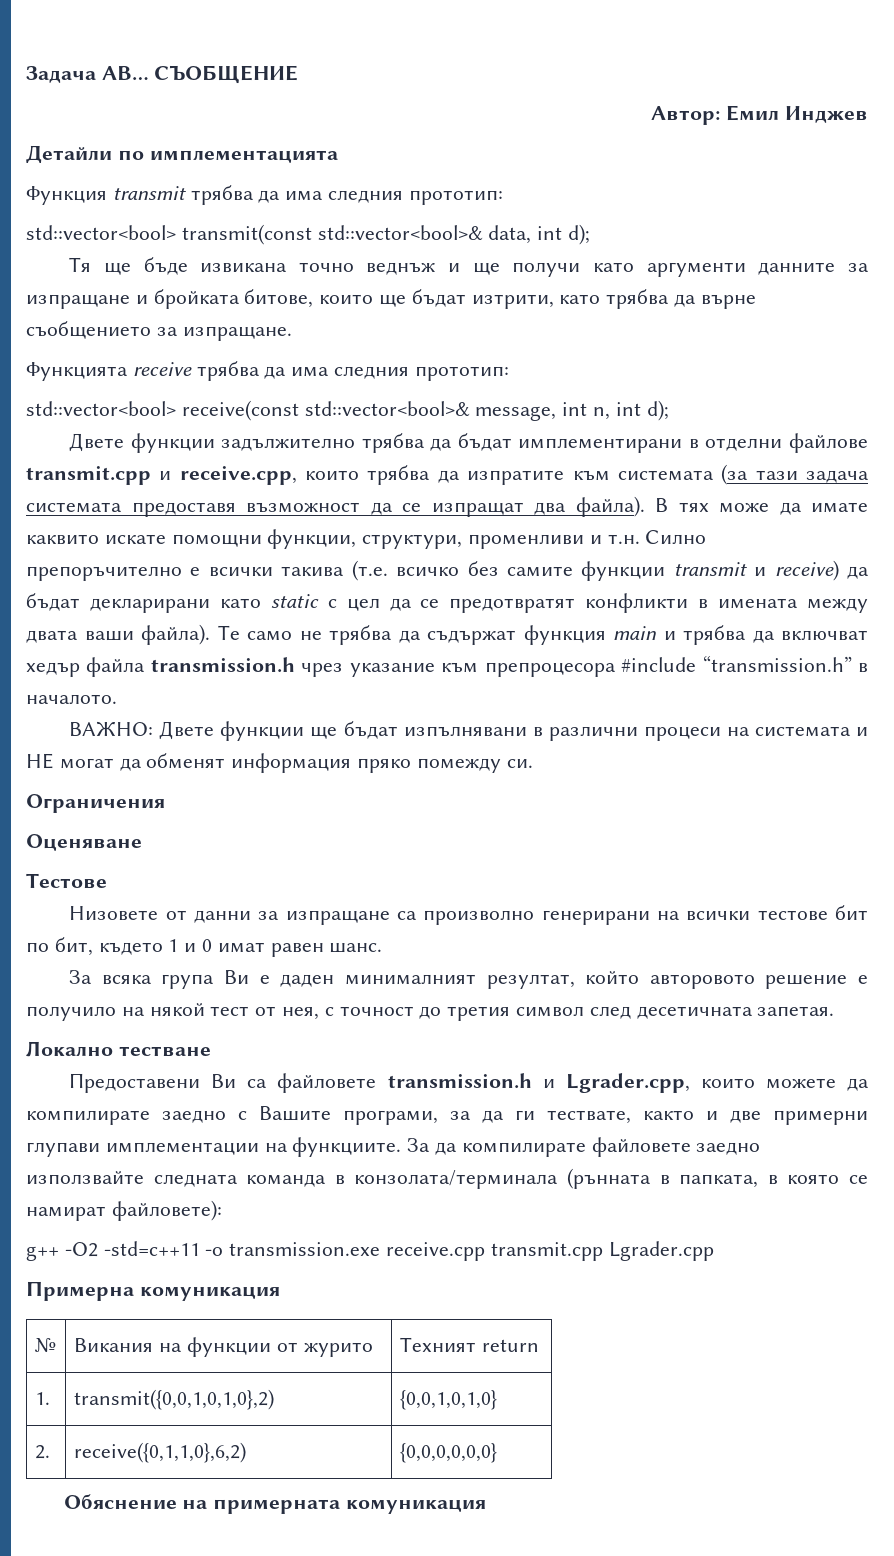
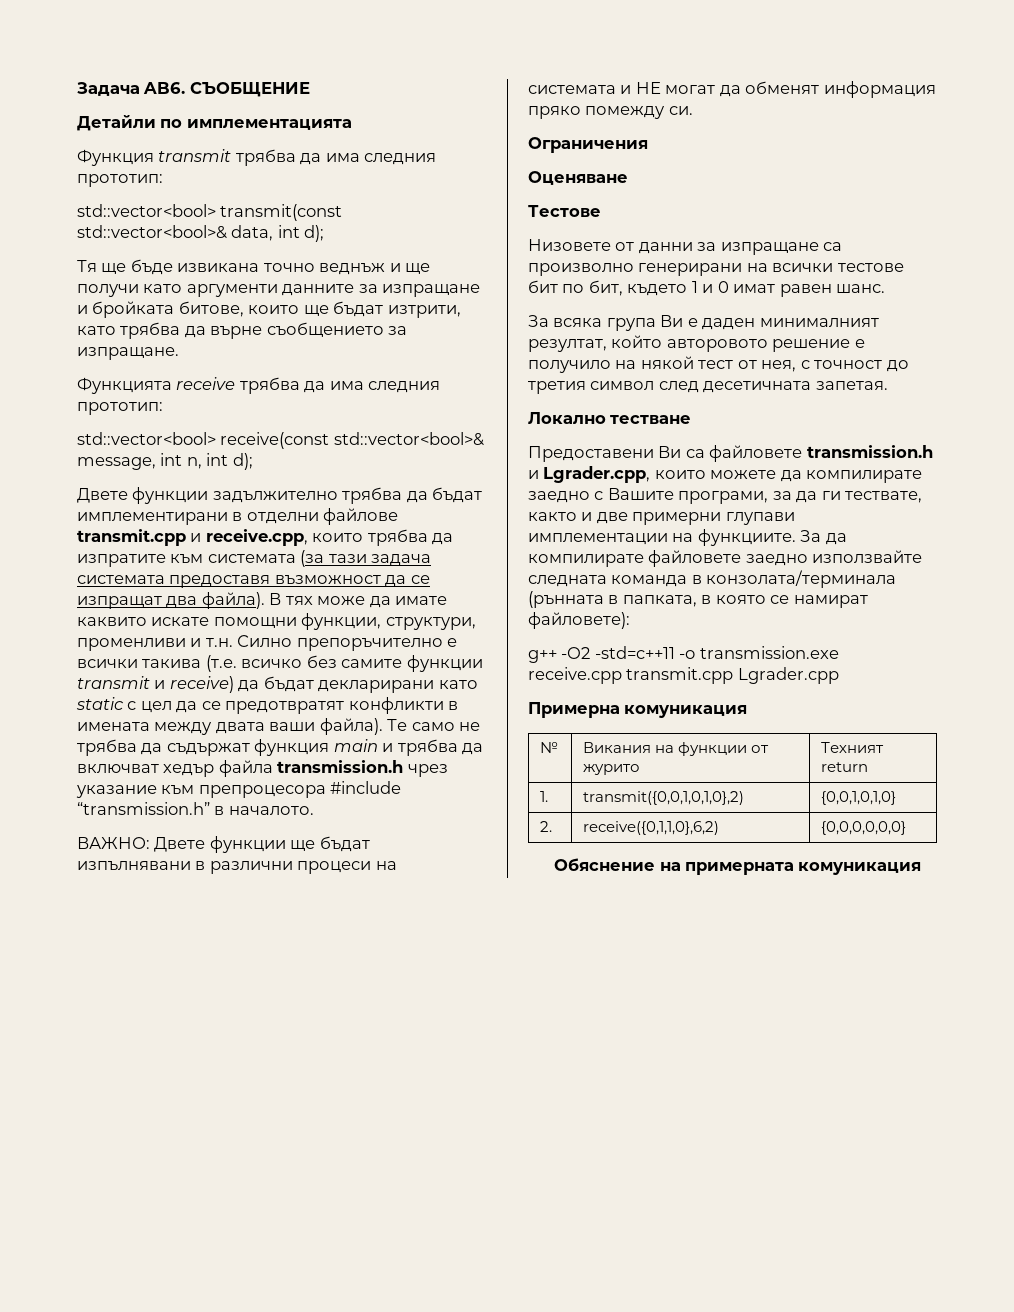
[101,66,148,81] AB… -> [143,82,186,94] AB6.
[651,105,868,125] // Автор: Емил Инджев -> (310, 89) none

